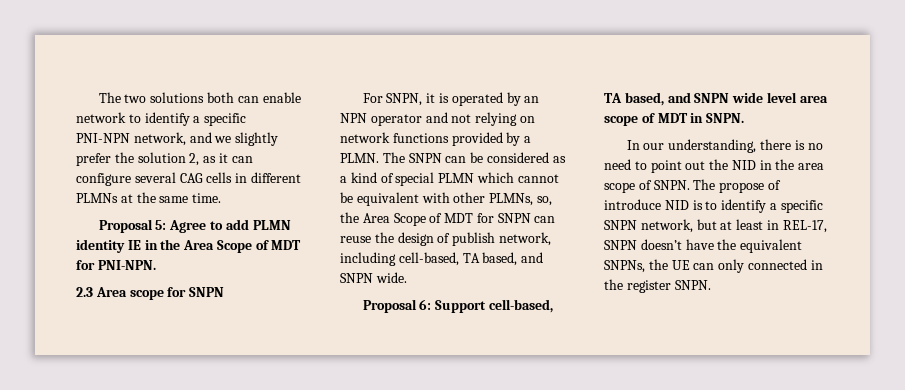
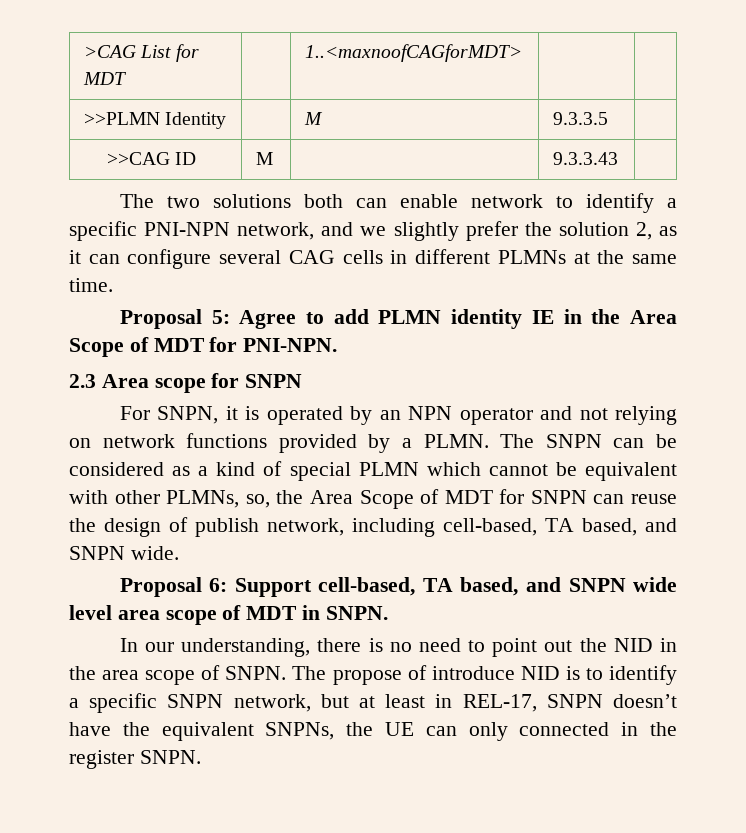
(98, 97) none -> [84,44,199,62] [83,72,127,85] [305,44,523,62] [84,112,227,129] [304,112,324,125] [553,112,609,125] [106,152,197,165] [256,152,274,165] [553,152,619,165] >CAG List for MDT | | 1..<maxnoofCAGforMDT> | | // >>PLMN Identity | | M | 9.3.3.5 | // >>CAG ID | M | | 9.3.3.43 | //

